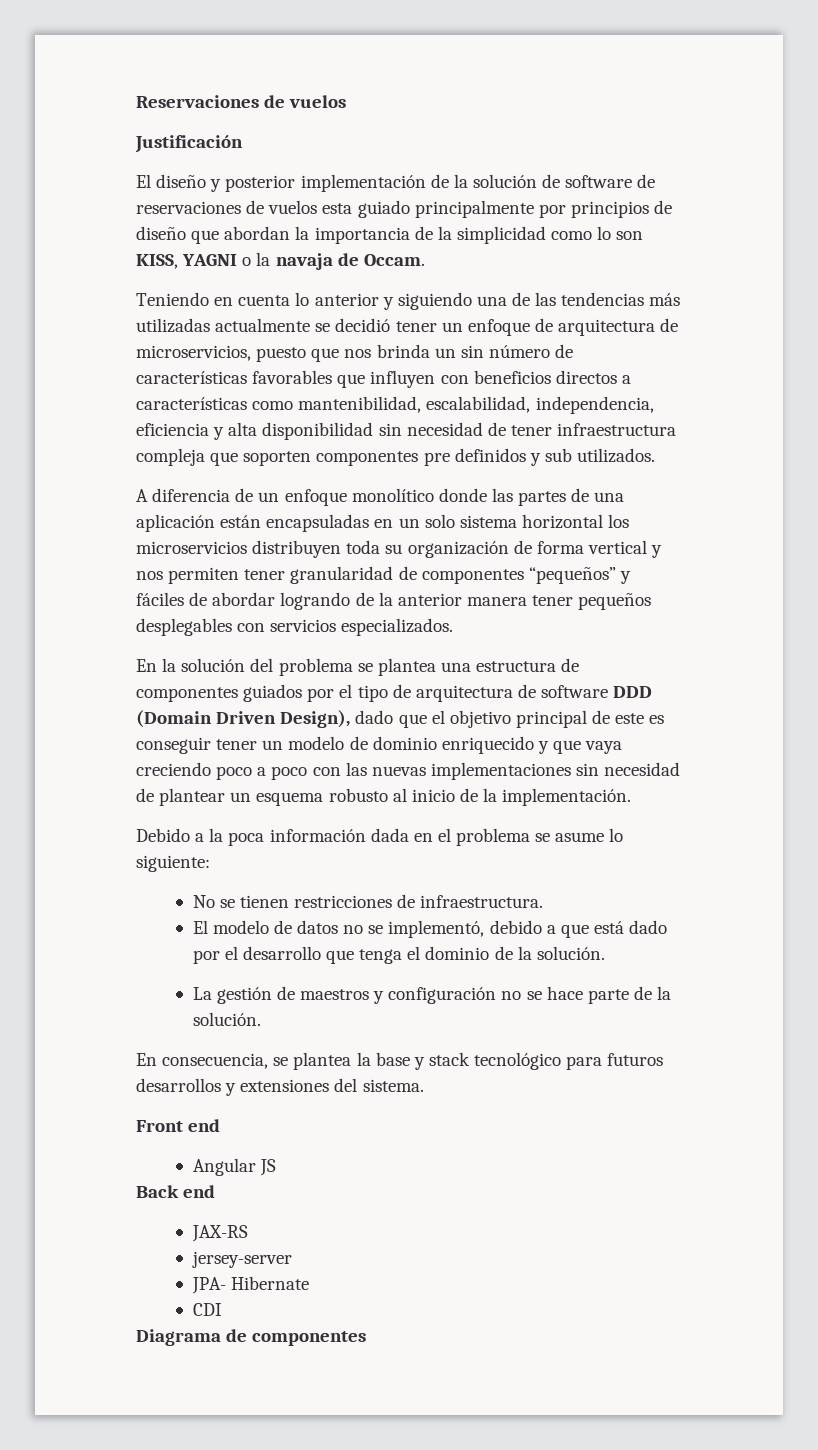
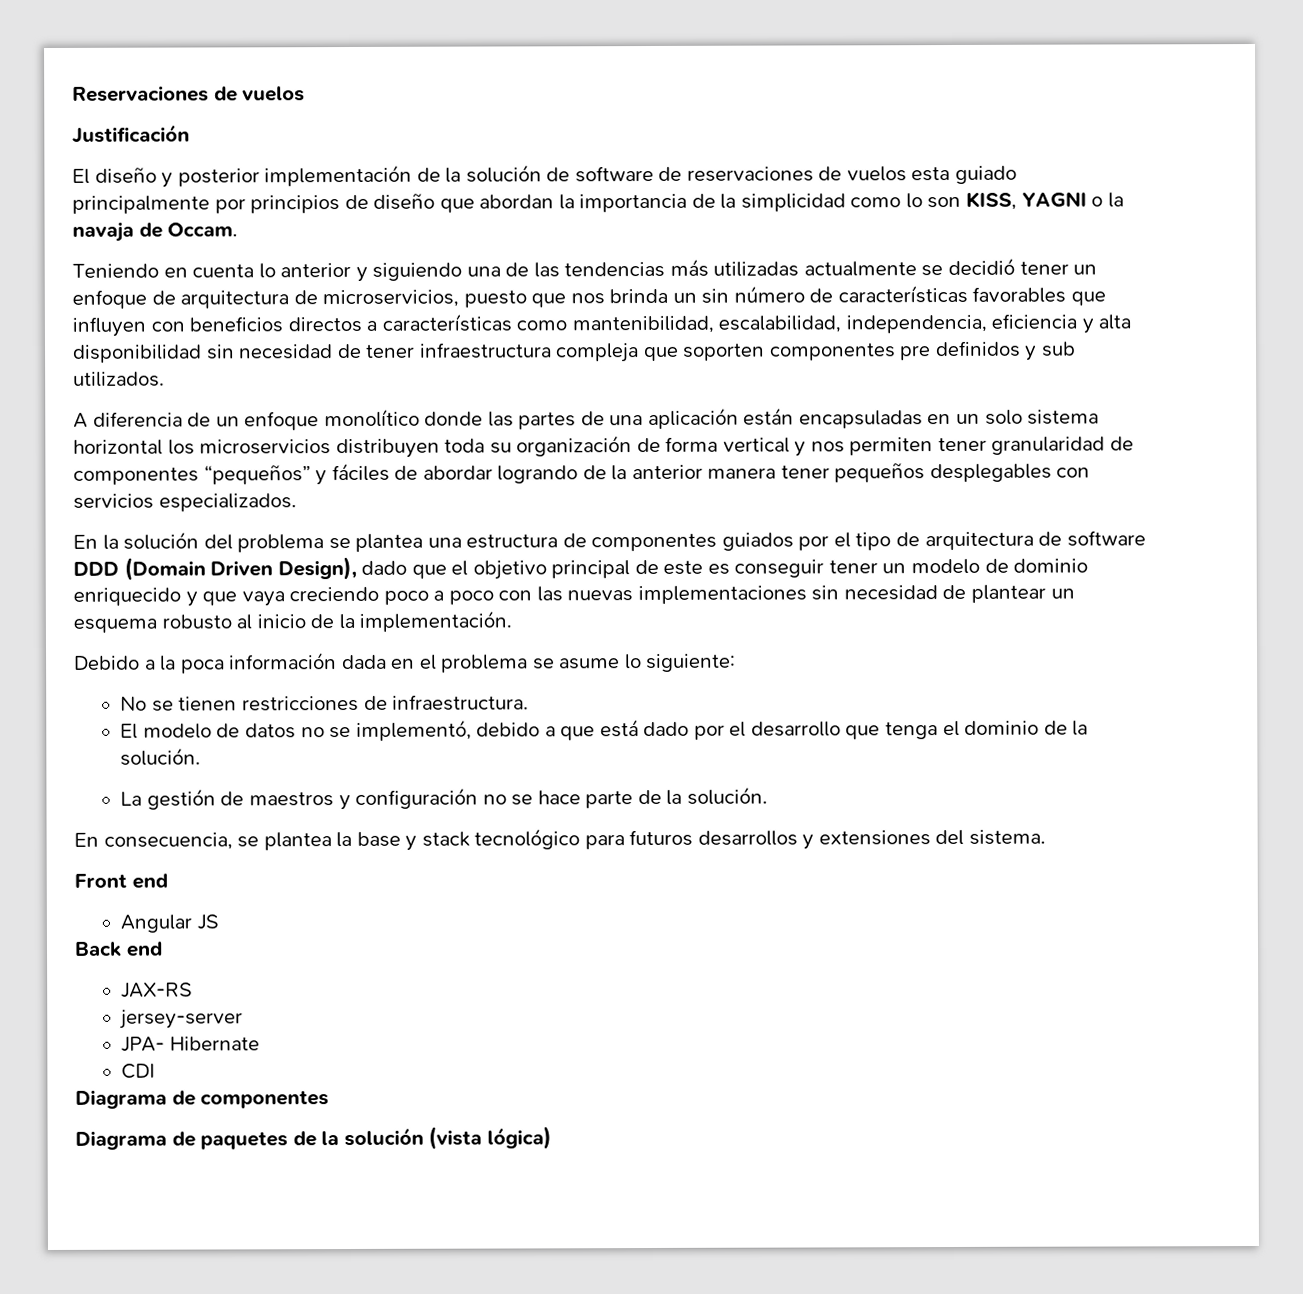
(367, 1338) none -> [75,1126,552,1150] // Diagrama de paquetes de la solución (vista lógica)

